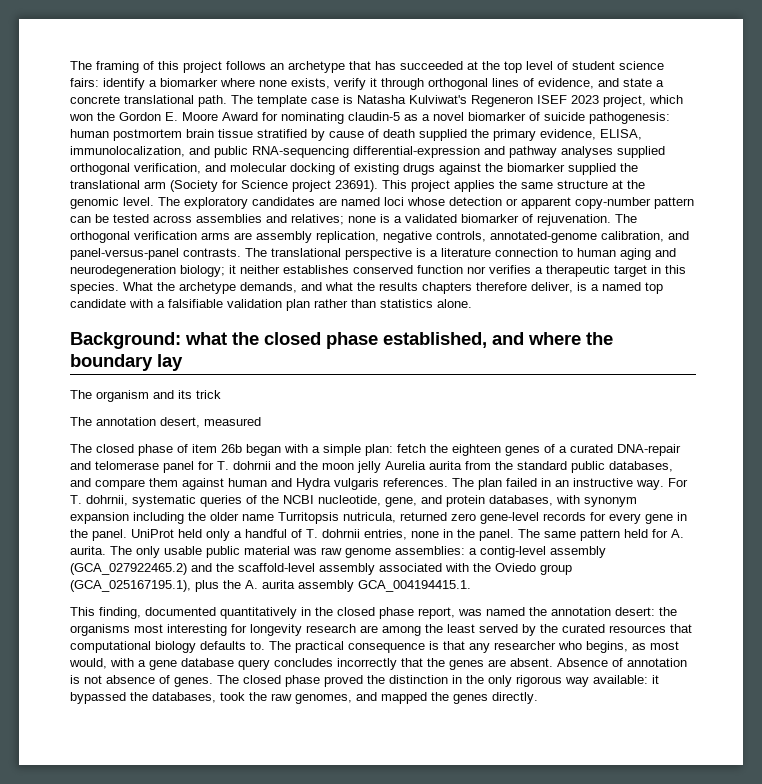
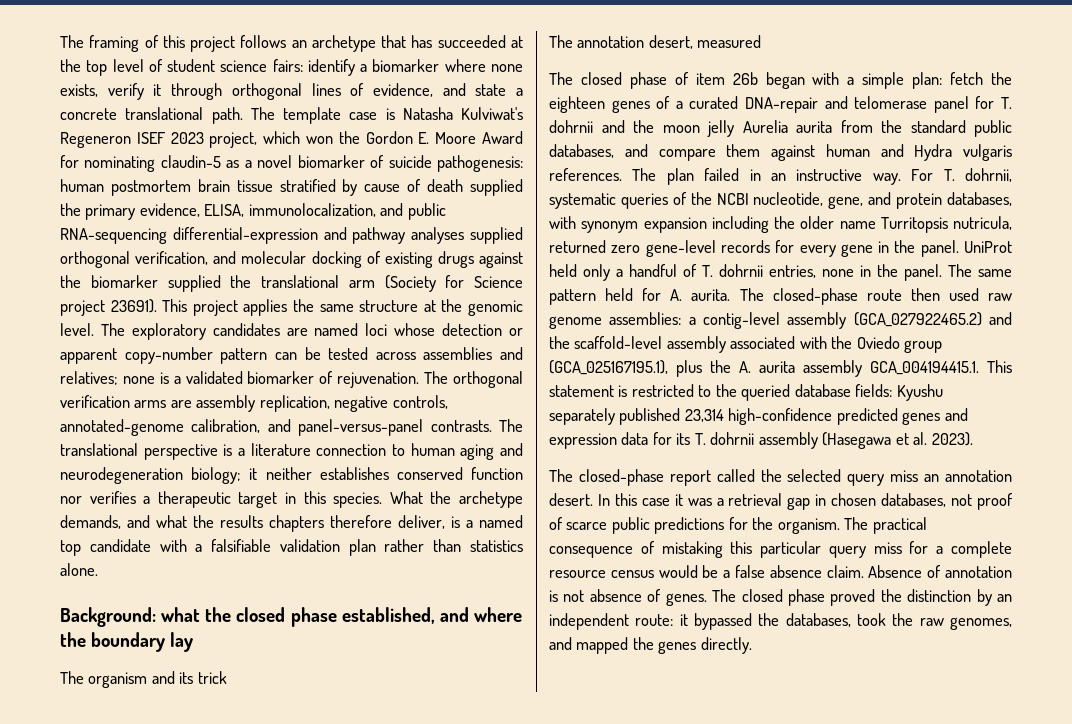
[136,546,317,558] only usable public material was -> [772,288,979,305] closed-phase route then used
[70,607,677,619] [70,624,692,636] [70,641,679,653] [69,658,553,670] // This finding, documented quantitatively in the closed phase report, was named the annotation desert: the organisms most interesting for longevity research are among the least served by the curated resources that computational biology defaults to. The practical consequence is that any researcher who begins, as most would, with a gene database query concludes incorrectly that the genes are absent. -> [987,360,1012,373] [549,384,943,401] [549,408,968,425] [549,432,973,449] [549,469,1013,486] [549,493,1013,510] [549,517,927,534] [549,541,1012,558] [549,565,864,578] This statement is restricted to the queried database fields: Kyushu separately published 23,314 high-confidence predicted genes and expression data for its T. dohrnii assembly (Hasegawa et al. 2023). // The closed-phase report called the selected query miss an annotation desert. In this case it was a retrieval gap in chosen databases, not proof of scarce public predictions for the organism. The practical consequence of mistaking this particular query miss for a complete resource census would be a false absence claim.
[452,675,648,687] in the only rigorous way available: -> [976,589,1012,606] [549,613,674,630] by an independent route:

